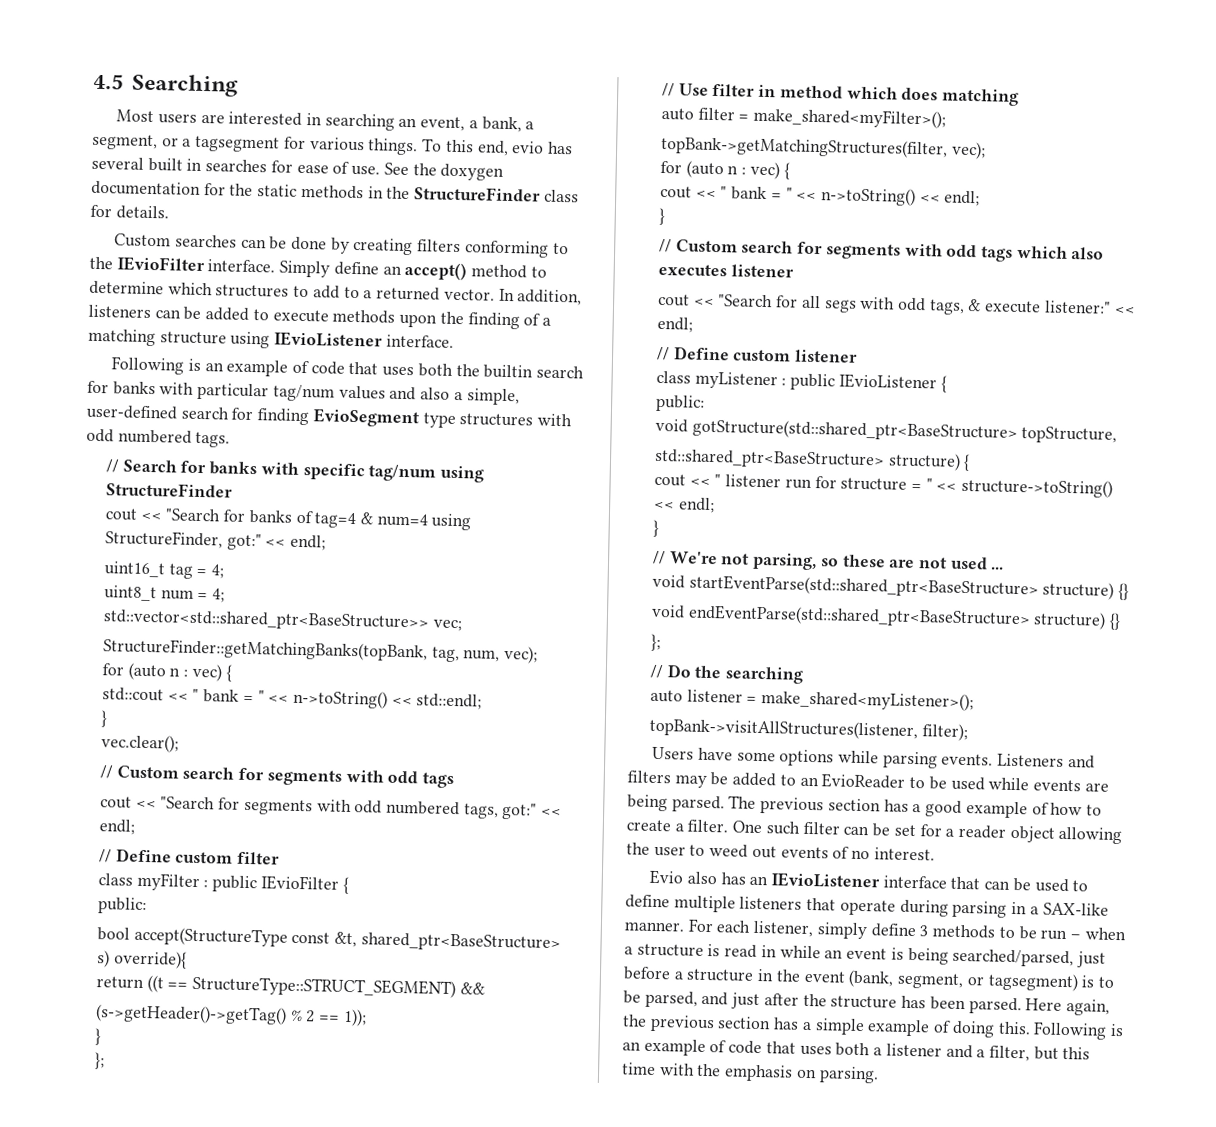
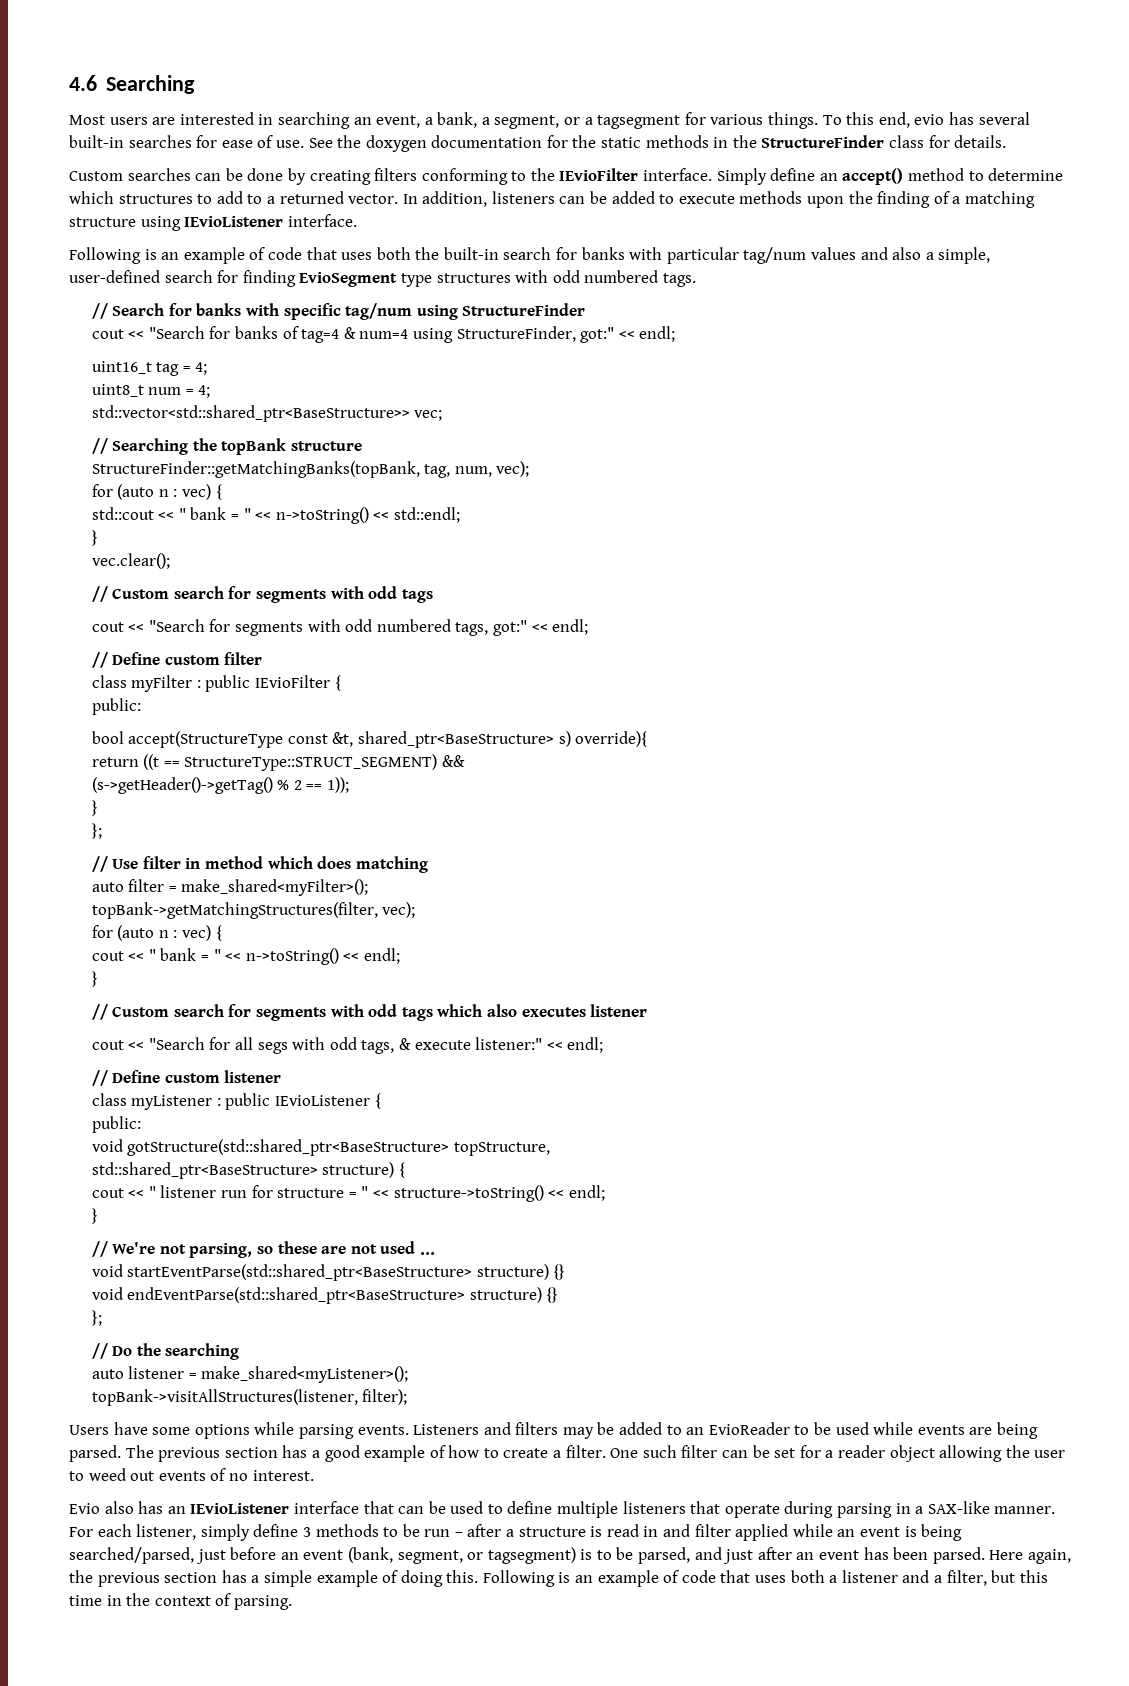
[93,73,124,90] 4.5 -> [69,75,97,91] 4.6
[147,157,203,172] built in -> [69,135,124,148] built-in
[483,364,534,379] builtin -> [443,247,499,260] built-in
(462, 625) none -> [91,438,363,455] // // Searching the topBank structure
[1084,927,1126,941] when -> [467,1524,502,1537] after
(777, 951) none -> [663,1524,789,1541] and filter applied
[673,968,801,982] a structure in the -> [280,1552,299,1560] an
[802,993,898,1009] the structure -> [796,1550,860,1560] an event
[659,1063,817,1082] with the emphasis on -> [106,1593,232,1606] in the context of

